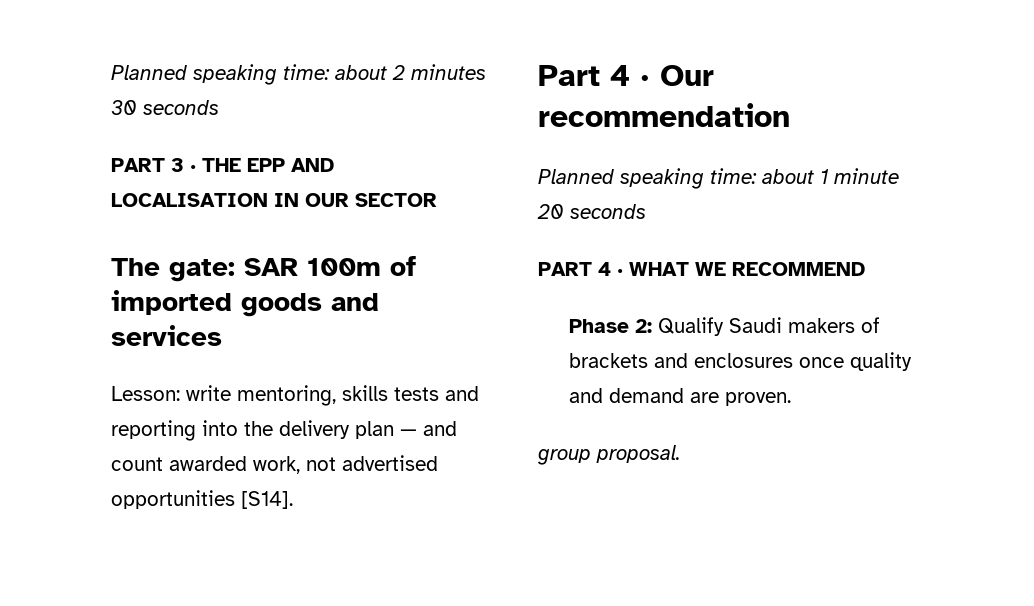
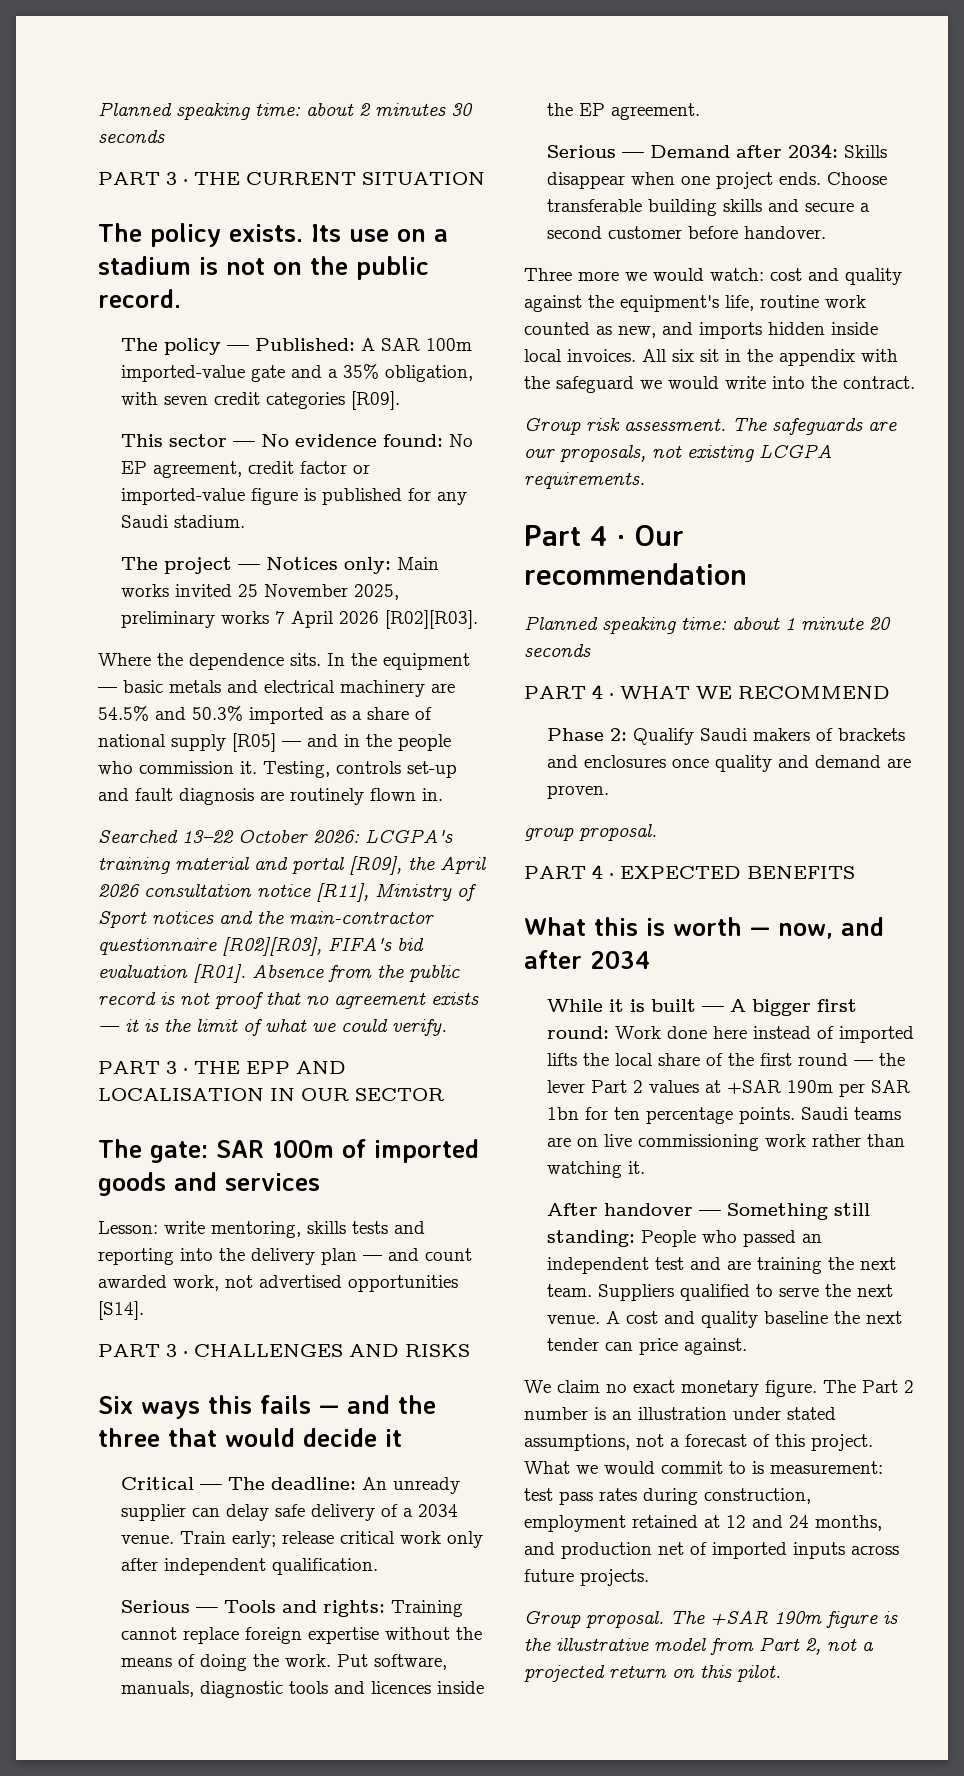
(219, 107) none -> [98,172,485,185] [98,223,448,247] [98,256,429,280] [98,289,181,308] [120,338,472,355] [120,364,473,382] [120,391,400,410] [120,434,473,447] [120,461,370,478] [120,488,467,505] [120,515,245,528] [120,557,439,574] [120,584,399,600] [120,610,478,629] [98,653,470,670] [98,680,455,697] [98,706,432,724] [98,733,451,752] [98,761,457,778] [98,788,443,805] [98,829,453,843] [98,856,486,875] [98,883,477,902] [98,911,434,928] [98,937,424,956] [98,964,460,983] [98,992,479,1009] [98,1019,447,1036] // PART 3 · THE CURRENT SITUATION // The policy exists. Its use on a stadium is not on the public record. // The policy — Published: A SAR 100m imported-value gate and a 35% obligation, with seven credit categories [R09]. // This sector — No evidence found: No EP agreement, credit factor or imported-value figure is published for any Saudi stadium. // The project — Notices only: Main works invited 25 November 2025, preliminary works 7 April 2026 [R02][R03]. // Where the dependence sits. In the equipment — basic metals and electrical machinery are 54.5% and 50.3% imported as a share of national supply [R05] — and in the people who commission it. Testing, controls set-up and fault diagnosis are routinely flown in. // Searched 13–22 October 2026: LCGPA's training material and portal [R09], the April 2026 consultation notice [R11], Ministry of Sport notices and the main-contractor questionnaire [R02][R03], FIFA's bid evaluation [R01]. Absence from the public record is not proof that no agreement exists — it is the limit of what we could verify.
(293, 500) none -> [98,1344,470,1357] [98,1395,436,1419] [98,1428,402,1447] [120,1477,460,1494] [120,1504,458,1521] [120,1531,483,1548] [120,1558,378,1575] [120,1600,463,1617] [120,1627,482,1644] [120,1654,447,1671] [120,1681,484,1698] [546,103,700,120] [546,143,887,158] [546,172,887,189] [546,199,870,216] [546,226,826,239] [524,268,902,285] [524,295,866,312] [524,322,878,339] [524,349,898,366] [524,376,915,393] [524,418,897,435] [524,444,832,462] [524,472,645,489] // PART 3 · CHALLENGES AND RISKS // Six ways this fails — and the three that would decide it // Critical — The deadline: An unready supplier can delay safe delivery of a 2034 venue. Train early; release critical work only after independent qualification. // Serious — Tools and rights: Training cannot replace foreign expertise without the means of doing the work. Put software, manuals, diagnostic tools and licences inside the EP agreement. // Serious — Demand after 2034: Skills disappear when one project ends. Choose transferable building skills and secure a second customer before handover. // Three more we would watch: cost and quality against the equipment's life, routine work counted as new, and imports hidden inside local invoices. All six sit in the appendix with the safeguard we would write into the contract. // Group risk assessment. The safeguards are our proposals, not existing LCGPA requirements.
(680, 454) none -> [524,864,855,879] [524,917,884,939] [524,950,650,969] [546,999,857,1016] [546,1026,914,1043] [546,1053,905,1066] [546,1080,910,1097] [546,1107,901,1124] [546,1134,905,1151] [546,1161,645,1178] [546,1203,870,1220] [546,1230,822,1247] [546,1257,896,1274] [546,1284,893,1301] [546,1311,902,1328] [546,1338,747,1355] [524,1380,914,1397] [524,1407,836,1420] [524,1434,873,1451] [524,1461,883,1474] [524,1488,811,1505] [524,1515,882,1532] [524,1542,899,1559] [524,1569,649,1586] [524,1610,898,1628] [524,1637,874,1655] [524,1665,781,1682] // PART 4 · EXPECTED BENEFITS // What this is worth — now, and after 2034 // While it is built — A bigger first round: Work done here instead of imported lifts the local share of the first round — the lever Part 2 values at +SAR 190m per SAR 1bn for ten percentage points. Saudi teams are on live commissioning work rather than watching it. // After handover — Something still standing: People who passed an independent test and are training the next team. Suppliers qualified to serve the next venue. A cost and quality baseline the next tender can price against. // We claim no exact monetary figure. The Part 2 number is an illustration under stated assumptions, not a forecast of this project. What we would commit to is measurement: test pass rates during construction, employment retained at 12 and 24 months, and production net of imported inputs across future projects. // Group proposal. The +SAR 190m figure is the illustrative model from Part 2, not a projected return on this pilot.

